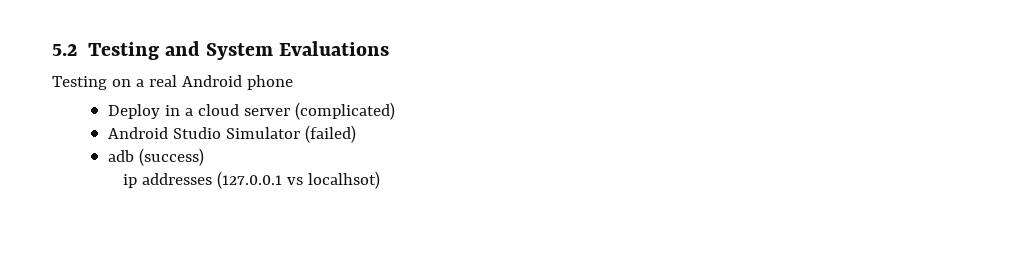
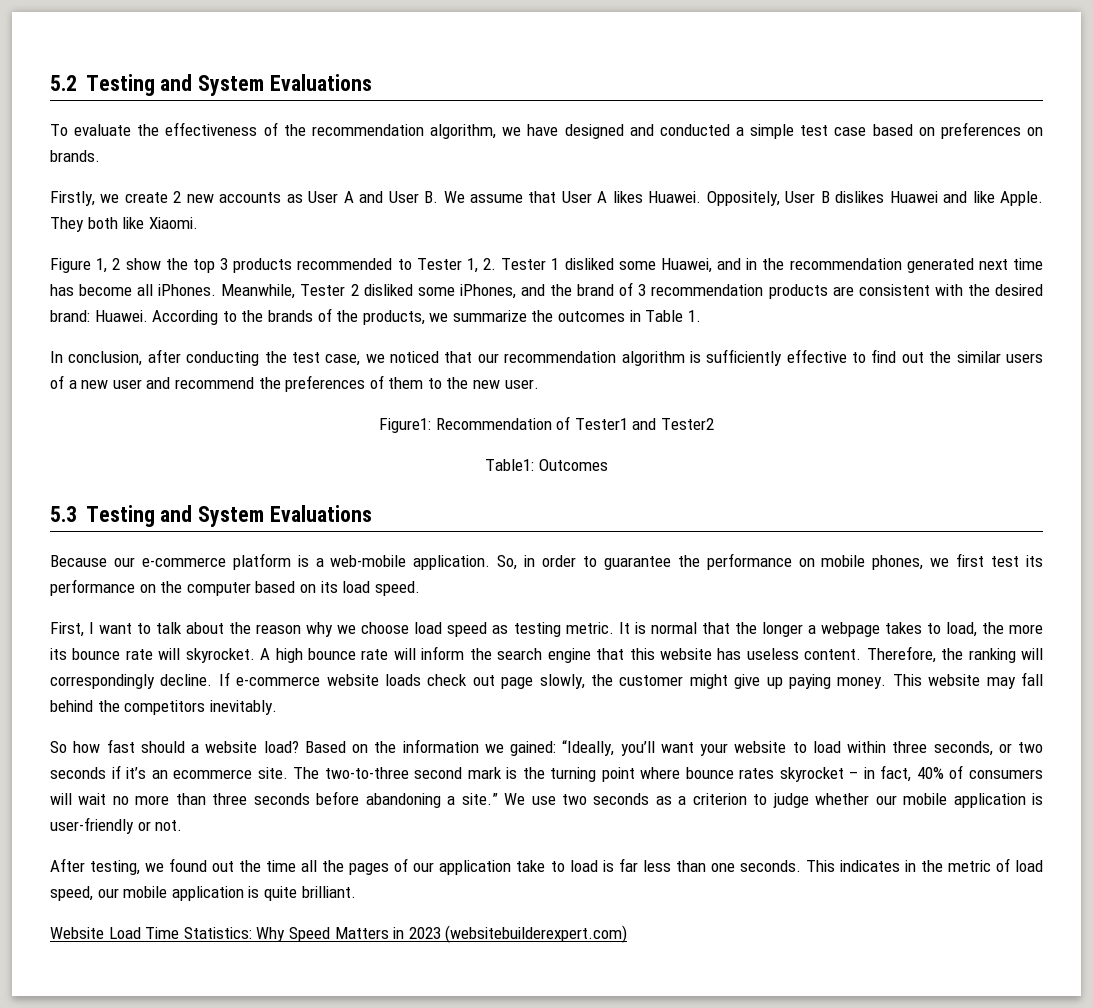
[52,75,293,90] [107,102,395,120] [107,125,356,143] [107,148,204,166] [123,171,381,189] Testing on a real Android phone // Deploy in a cloud server (complicated) // Android Studio Simulator (failed) // adb (success) // ip addresses (127.0.0.1 vs localhsot) -> [50,122,1043,139] [50,150,100,162] [50,191,1043,206] [50,217,198,232] [50,258,1043,273] [50,282,1043,299] [50,308,701,325] [50,349,1043,366] [50,375,539,392] [379,416,714,433] [485,459,608,471] [50,505,372,527] [50,553,1044,570] [50,579,420,596] [50,622,1044,637] [50,646,1043,663] [50,672,1043,689] [50,700,277,715] [50,739,1043,756] [50,765,1043,782] [50,791,1044,808] [50,817,183,834] [50,858,1044,875] [50,886,356,901] [50,925,628,943] To evaluate the effectiveness of the recommendation algorithm, we have designed and conducted a simple test case based on preferences on brands. // Firstly, we create 2 new accounts as User A and User B. We assume that User A likes Huawei. Oppositely, User B dislikes Huawei and like Apple. They both like Xiaomi. // Figure 1, 2 show the top 3 products recommended to Tester 1, 2. Tester 1 disliked some Huawei, and in the recommendation generated next time has become all iPhones. Meanwhile, Tester 2 disliked some iPhones, and the brand of 3 recommendation products are consistent with the desired brand: Huawei. According to the brands of the products, we summarize the outcomes in Table 1. // In conclusion, after conducting the test case, we noticed that our recommendation algorithm is sufficiently effective to find out the similar users of a new user and recommend the preferences of them to the new user. // Figure1: Recommendation of Tester1 and Tester2 // Table1: Outcomes // 5.3 Testing and System Evaluations // Because our e-commerce platform is a web-mobile application. So, in order to guarantee the performance on mobile phones, we first test its performance on the computer based on its load speed. // First, I want to talk about the reason why we choose load speed as testing metric. It is normal that the longer a webpage takes to load, the more its bounce rate will skyrocket. A high bounce rate will inform the search engine that this website has useless content. Therefore, the ranking will correspondingly decline. If e-commerce website loads check out page slowly, the customer might give up paying money. This website may fall behind the competitors inevitably. // So how fast should a website load? Based on the information we gained: “Ideally, you’ll want your website to load within three seconds, or two seconds if it’s an ecommerce site. The two-to-three second mark is the turning point where bounce rates skyrocket – in fact, 40% of consumers will wait no more than three seconds before abandoning a site.” We use two seconds as a criterion to judge whether our mobile application is user-friendly or not. // After testing, we found out the time all the pages of our application take to load is far less than one seconds. This indicates in the metric of load speed, our mobile application is quite brilliant. // Website Load Time Statistics: Why Speed Matters in 2023 (websitebuilderexpert.com)

